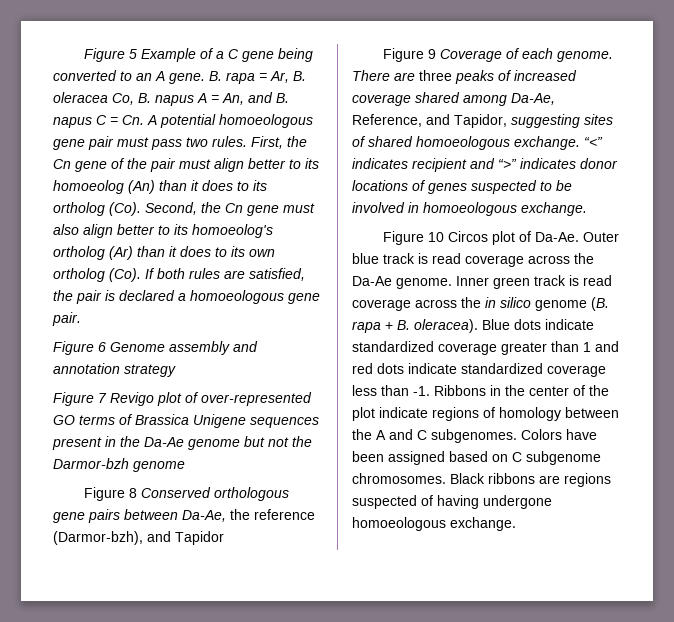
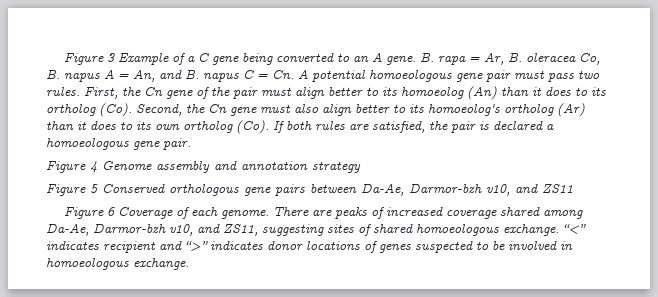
[83,48,137,62] Figure 5 -> [64,53,116,65] Figure 3
[98,342,106,352] 6 -> [90,161,97,173] 4
[98,392,312,406] [53,414,319,428] [52,436,312,450] [53,458,185,472] [83,487,137,501] 7 Revigo plot of over-represented GO terms of Brassica Unigene sequences present in the Da-Ae genome but not the Darmor-bzh genome // Figure 8 -> [90,184,98,193] 5
[230,509,315,520] [53,531,224,545] [382,48,436,62] the reference (Darmor-bzh), and Tapidor // Figure 9 -> [409,183,573,196] [64,207,116,219] Darmor-bzh v10, and ZS11 // Figure 6
[419,70,452,81] three -> (333, 213) none
[352,114,507,128] Reference, and Tapidor, -> [93,223,258,236] Darmor-bzh v10, and ZS11,
[382,231,619,245] [352,253,594,267] [352,275,612,289] [352,297,609,311] [352,319,594,333] [352,341,619,355] [352,363,606,377] [352,385,609,396] [352,407,619,421] [352,429,597,443] [352,451,601,465] [352,473,611,487] [352,495,552,509] [352,517,516,531] // Figure 10 Circos plot of Da-Ae. Outer blue track is read coverage across the Da-Ae genome. Inner green track is read coverage across the in silico genome (B. rapa + B. oleracea). Blue dots indicate standardized coverage greater than 1 and red dots indicate standardized coverage less than -1. Ribbons in the center of the plot indicate regions of homology between the A and C subgenomes. Colors have been assigned based on C subgenome chromosomes. Black ribbons are regions suspected of having undergone homoeologous exchange. -> (189, 264) none

